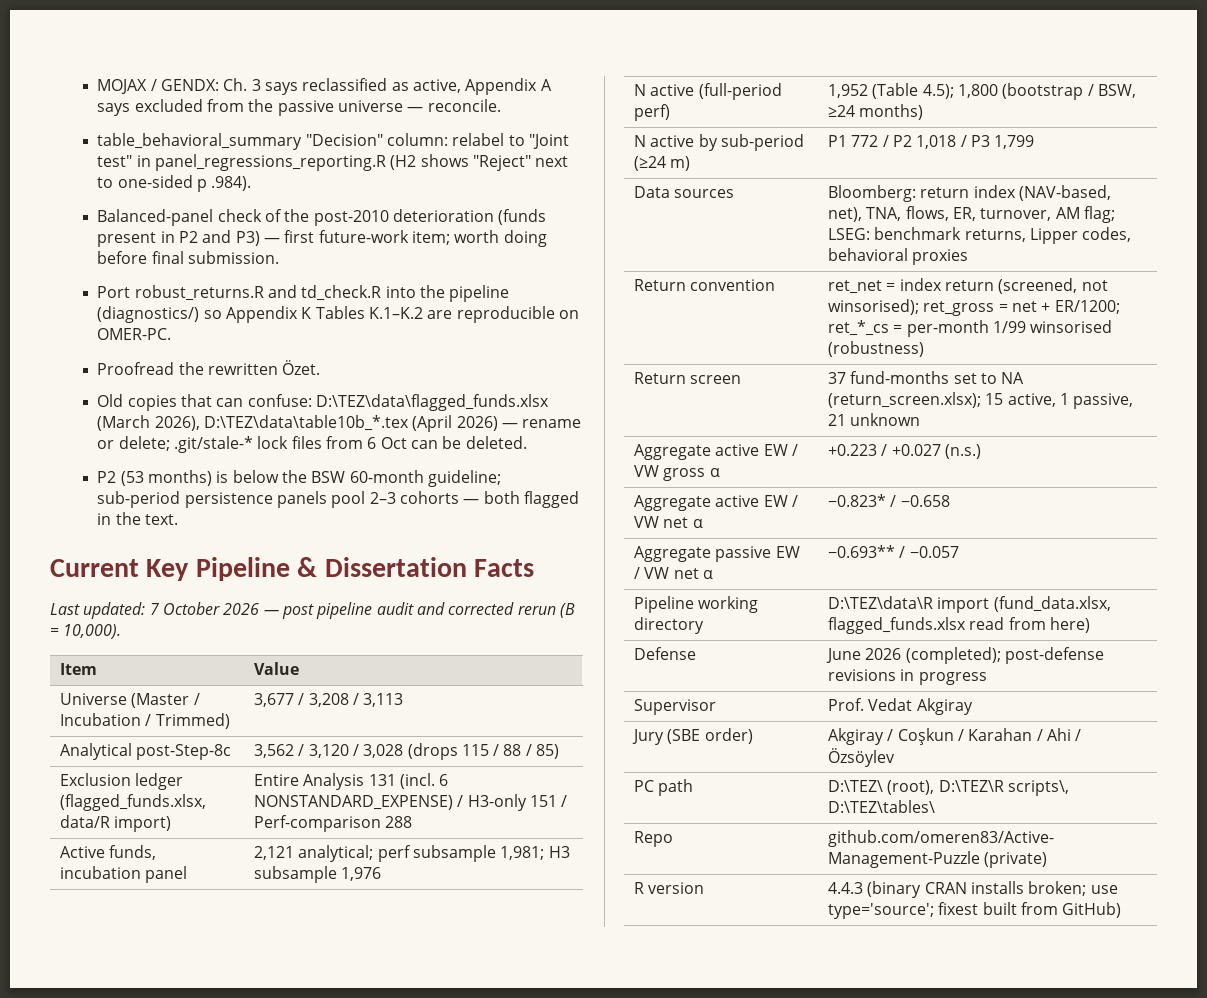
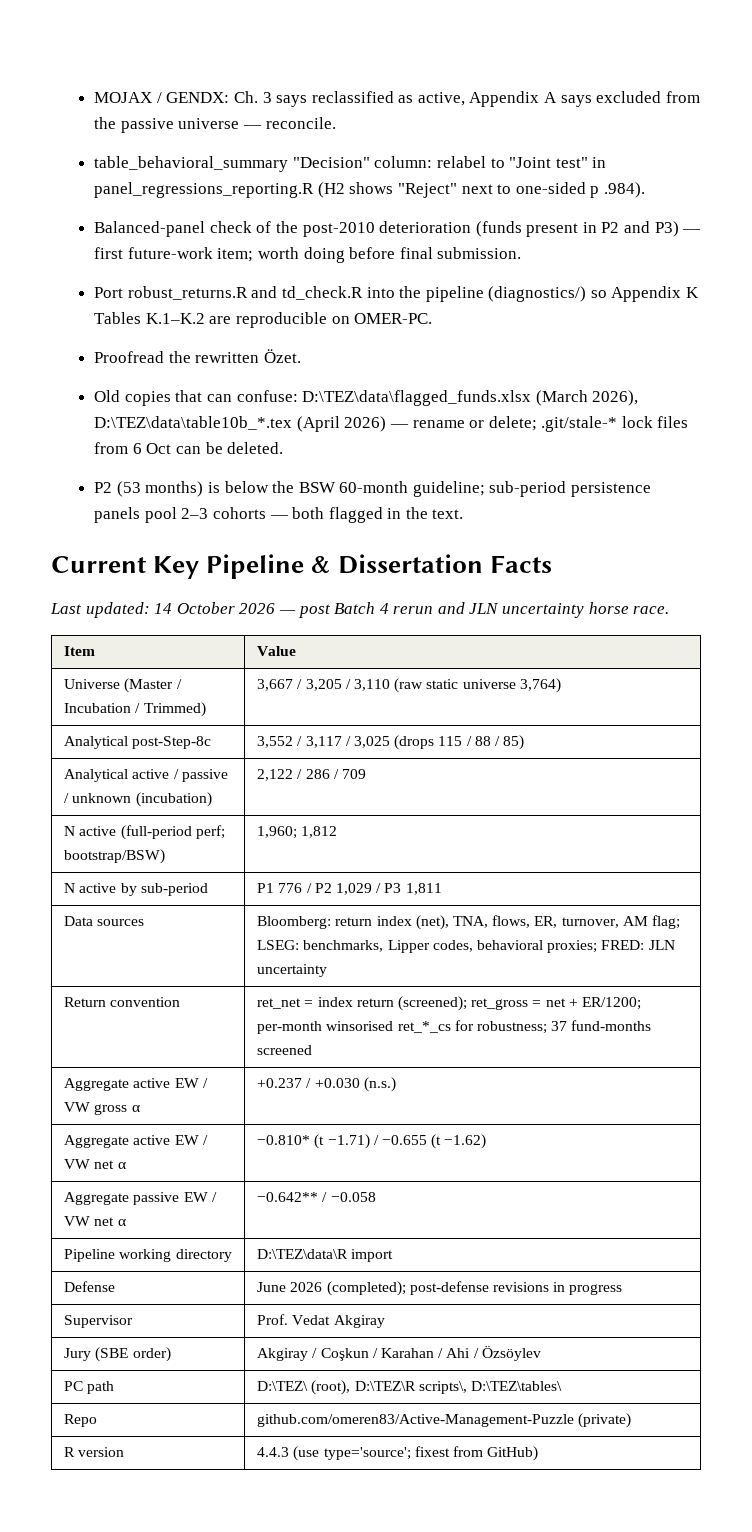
[149,603,159,615] 7 -> [154,603,173,614] 14
[316,602,575,619] [50,624,122,639] pipeline audit and corrected rerun (B = 10,000). -> [334,602,670,618] Batch 4 rerun and JLN uncertainty horse race.
[253,693,404,707] [59,743,232,760] [253,744,404,758] 3,677 / 3,208 / 3,113 // Analytical post-Step-8c | 3,562 / 3,120 / 3,028 -> [257,678,561,693] [64,736,212,749] [257,736,390,748] 3,667 / 3,205 / 3,110 (raw static universe 3,764) // Analytical post-Step-8c | 3,552 / 3,117 / 3,025
[59,773,184,790] [59,794,206,811] [59,815,172,832] [253,773,449,790] [253,794,568,811] [253,815,413,832] [59,845,157,860] [59,866,188,883] [253,845,570,862] [253,866,382,883] [633,83,782,100] [633,104,670,121] [827,83,1136,100] [827,104,924,120] Exclusion ledger (flagged_funds.xlsx, data/R import) | Entire Analysis 131 (incl. 6 NONSTANDARD_EXPENSE) / H3-only 151 / Perf-comparison 288 // Active funds, incubation panel | 2,121 analytical; perf subsample 1,981; H3 subsample 1,976 // N active (full-period perf) | 1,952 (Table 4.5); 1,800 (bootstrap / BSW, ≥24 months) -> [64,769,228,782] [64,792,212,807] [257,769,366,781] [64,825,225,840] [64,849,166,864] [257,826,338,839] Analytical active / passive / unknown (incubation) | 2,122 / 286 / 709 // N active (full-period perf; bootstrap/BSW) | 1,960; 1,812
[633,156,691,171] (≥24 m) -> (208, 889) none
[851,135,879,147] 772 -> [278,883,303,893] 776
[916,135,957,149] 1,018 -> [335,883,372,895] 1,029
[994,135,1035,149] 1,799 -> [405,883,442,895] 1,811
[1018,185,1111,201] [827,207,862,222] (NAV-based, net), -> [415,915,449,930] (net),
[874,227,1026,242] benchmark returns, -> [303,940,384,952] benchmarks,
[912,249,969,265] proxies -> [547,940,675,953] [257,964,328,977] proxies; FRED: JLN uncertainty
[998,278,1108,294] [827,299,919,315] (screened, not winsorised); -> [397,996,467,1011] (screened);
[827,320,1113,337] [827,341,924,357] [633,372,742,384] [827,371,1025,384] [827,392,1134,409] [827,413,921,426] ret_*_cs = per-month 1/99 winsorised (robustness) // Return screen | 37 fund-months set to NA (return_screen.xlsx); 15 active, 1 passive, 21 unknown -> [257,1020,652,1034] [257,1045,313,1055] per-month winsorised ret_*_cs for robustness; 37 fund-months screened
[827,444,941,456] +0.223 / +0.027 -> [257,1078,360,1088] +0.237 / +0.030
[827,494,950,507] −0.823* / −0.658 -> [257,1134,487,1149] −0.810* (t −1.71) / −0.655 (t −1.62)
[827,545,959,558] −0.693** / −0.057 -> [257,1192,376,1202] −0.642** / −0.058
[993,596,1111,612] [827,617,1090,634] (fund_data.xlsx, flagged_funds.xlsx read from here) -> (394, 1255) none
[867,881,1118,898] (binary CRAN installs broken; use -> [293,1446,320,1461] (use
[982,902,1017,915] built -> (450, 1451) none

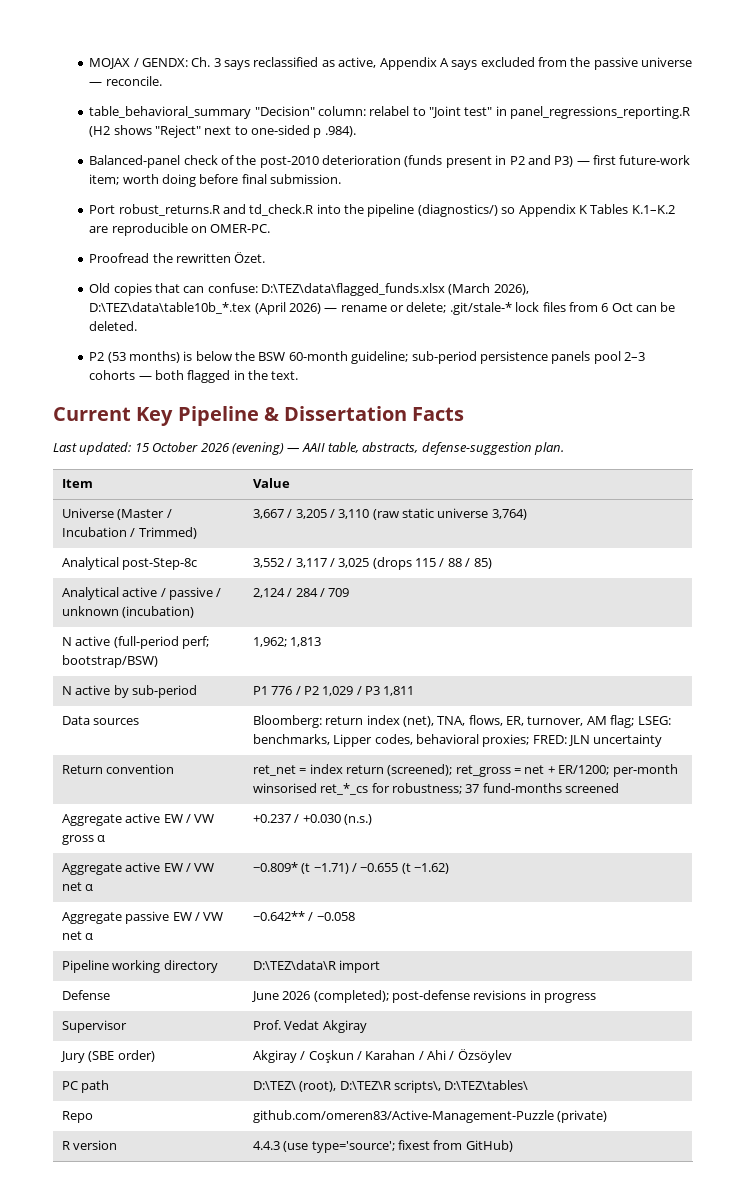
[154,603,173,614] 14 -> [134,443,149,452] 15
[278,602,670,618] — post Batch 4 rerun and JLN uncertainty horse race. -> [231,442,565,455] (evening) — AAII table, abstracts, defense-suggestion plan.
[257,769,330,781] 2,122 / 286 -> [252,588,318,598] 2,124 / 284
[257,826,338,839] 1,960; 1,812 -> [252,637,322,647] 1,962; 1,813
[257,1135,311,1145] −0.810* -> [252,862,298,872] −0.809*

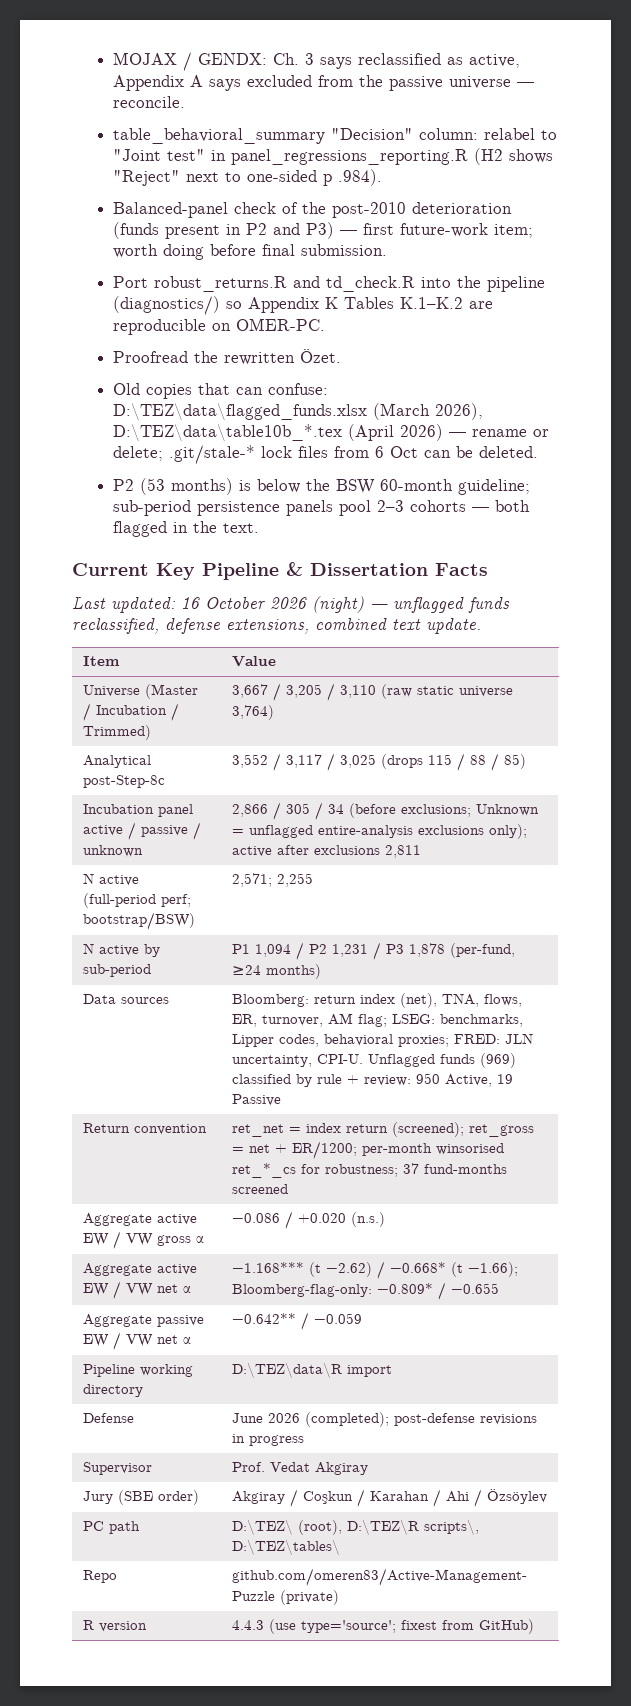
[134,443,149,452] 15 -> [181,597,200,609] 16
[231,442,565,455] (evening) — AAII table, abstracts, defense-suggestion plan. -> [312,596,510,613] [72,618,481,634] (night) — unflagged funds reclassified, defense extensions, combined text update.
[61,587,119,600] Analytical -> [83,804,194,817] Incubation panel
[122,606,195,618] [252,588,350,598] (incubation) | 2,124 / 284 / 709 -> [232,802,540,820] [232,824,528,839] [232,845,422,858] | 2,866 / 305 / 34 (before exclusions; Unknown = unflagged entire-analysis exclusions only); active after exclusions 2,811
[252,637,322,647] 1,962; 1,813 -> [232,873,314,887] 2,571; 2,255
[271,686,293,695] 776 -> [255,944,292,957] 1,094
[322,686,354,696] 1,029 -> [332,944,369,957] 1,231
[383,686,415,696] 1,811 -> [409,943,516,958] [232,964,322,979] 1,878 (per-fund, ≥24 months)
[593,734,663,747] uncertainty -> [232,1053,517,1068] [232,1073,514,1087] [232,1094,282,1106] uncertainty, CPI-U. Unflagged funds (969) classified by rule + review: 950 Active, 19 Passive
[252,814,341,823] +0.237 / +0.030 -> [232,1211,347,1229] −0.086 / +0.020
[252,862,349,874] −0.809* (t −1.71) -> [232,1261,519,1279] [232,1283,434,1297] −1.168*** (t −2.62) / −0.668* (t −1.66); Bloomberg-flag-only: −0.809*
[401,863,450,874] (t −1.62) -> (500, 1288) none
[316,912,355,921] −0.058 -> [314,1313,363,1324] −0.059

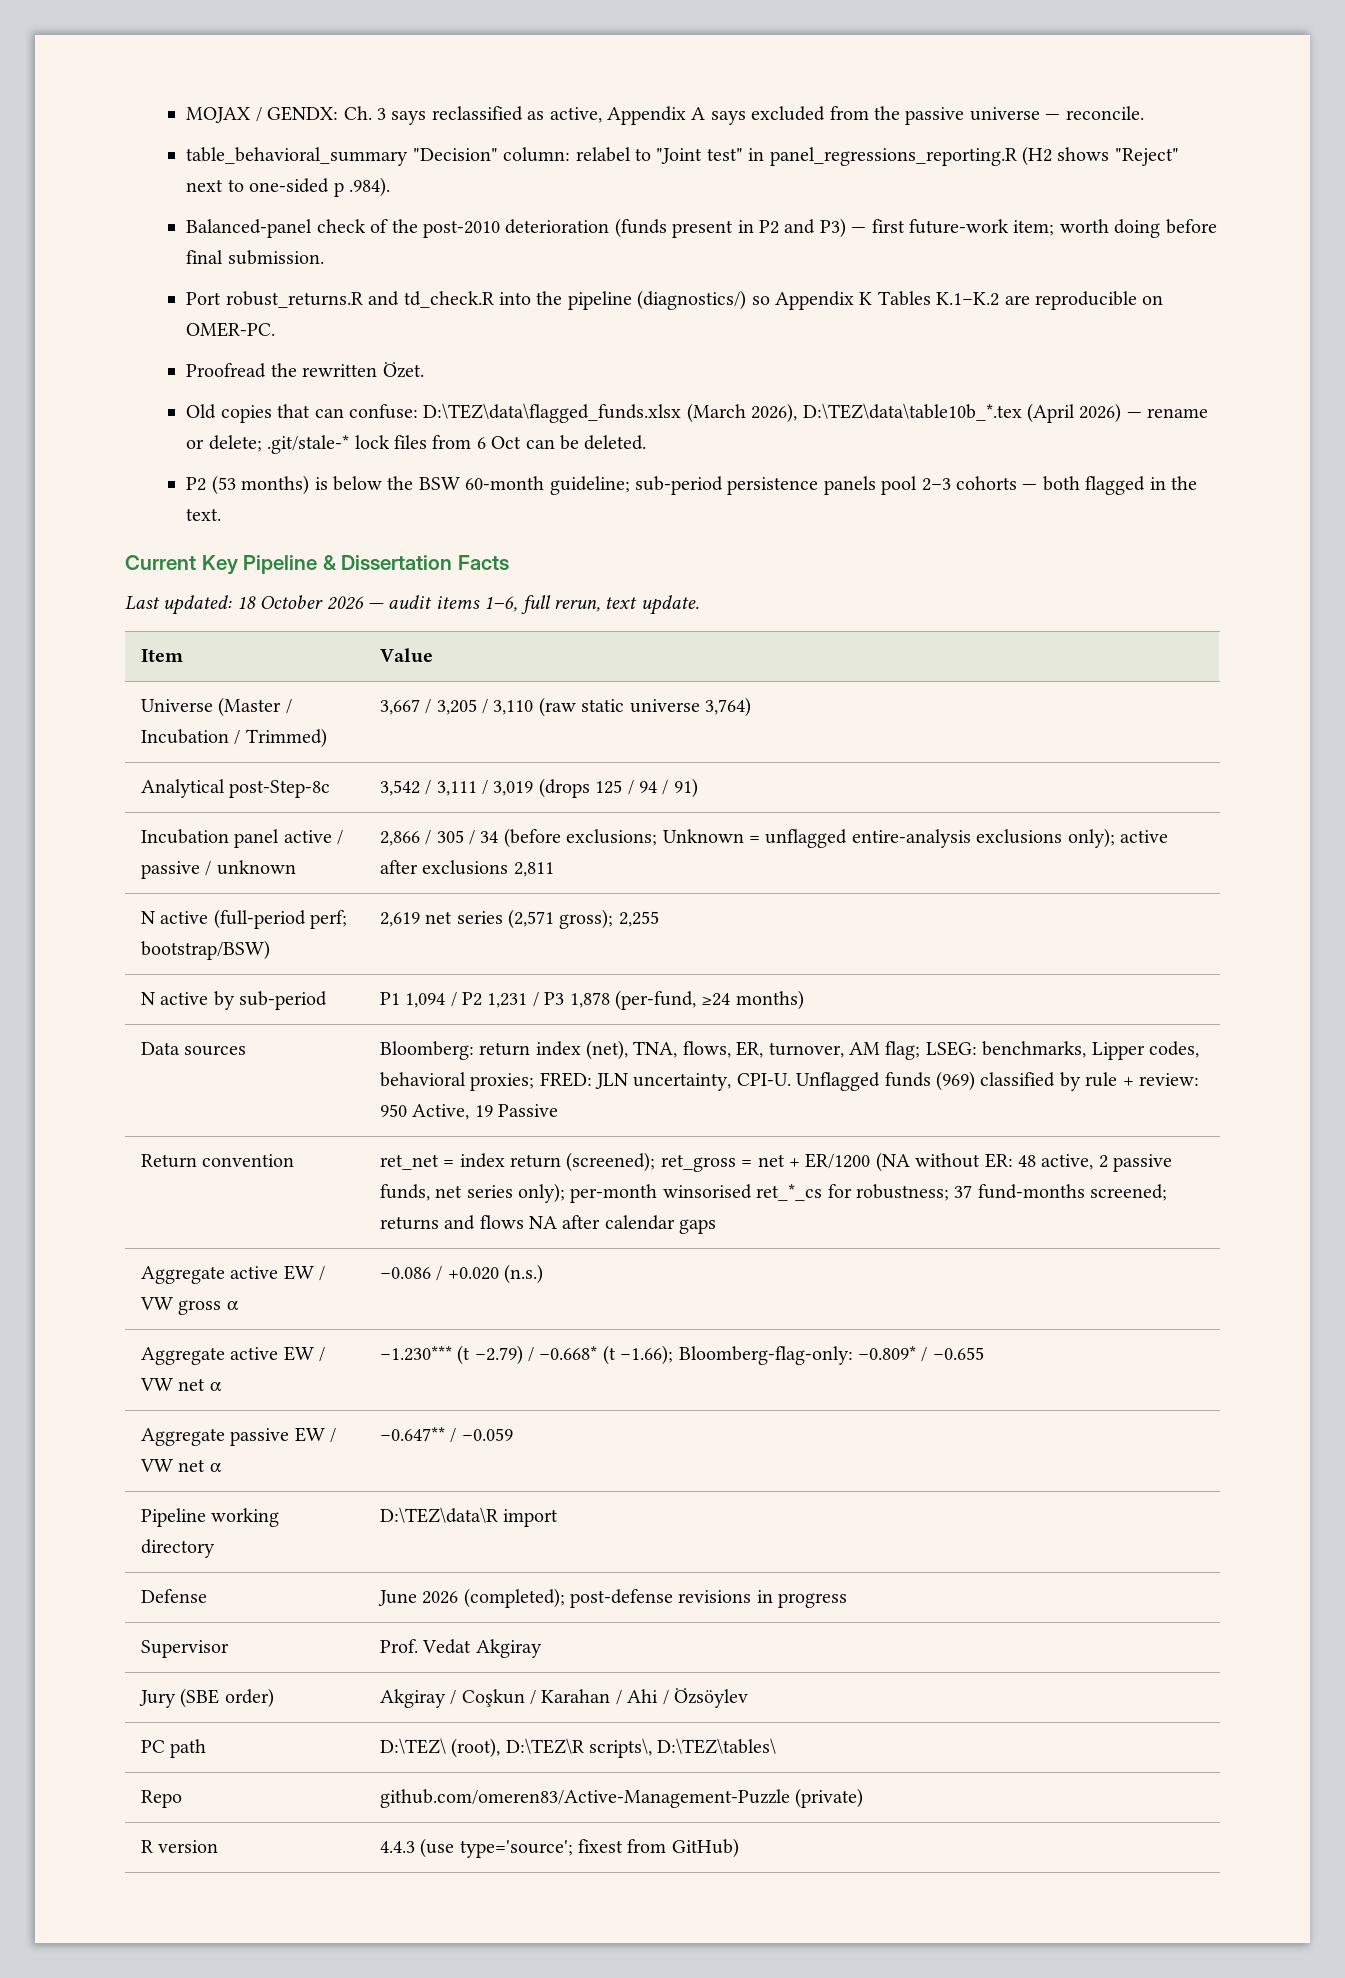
[181,597,200,609] 16 -> [236,596,256,609] 18
[312,596,510,613] [72,618,387,634] (night) — unflagged funds reclassified, defense extensions, combined -> [368,595,600,614] — audit items 1–6, full rerun,
[232,753,527,771] 3,552 / 3,117 / 3,025 (drops 115 / 88 / 85) -> [379,778,698,798] 3,542 / 3,111 / 3,019 (drops 125 / 94 / 91)
[232,873,273,887] 2,571; -> [379,909,614,929] 2,619 net series (2,571 gross);
[292,1141,358,1159] ER/1200; -> [805,1152,1173,1172] [379,1183,566,1203] ER/1200 (NA without ER: 48 active, 2 passive funds, net series only);
[232,1184,289,1194] screened -> [1090,1184,1168,1201] [379,1215,717,1234] screened; returns and flows NA after calendar gaps
[232,1262,373,1277] −1.168*** (t −2.62) -> [379,1345,523,1365] −1.230*** (t −2.79)
[232,1313,297,1324] −0.642** -> [379,1427,445,1441] −0.647**

